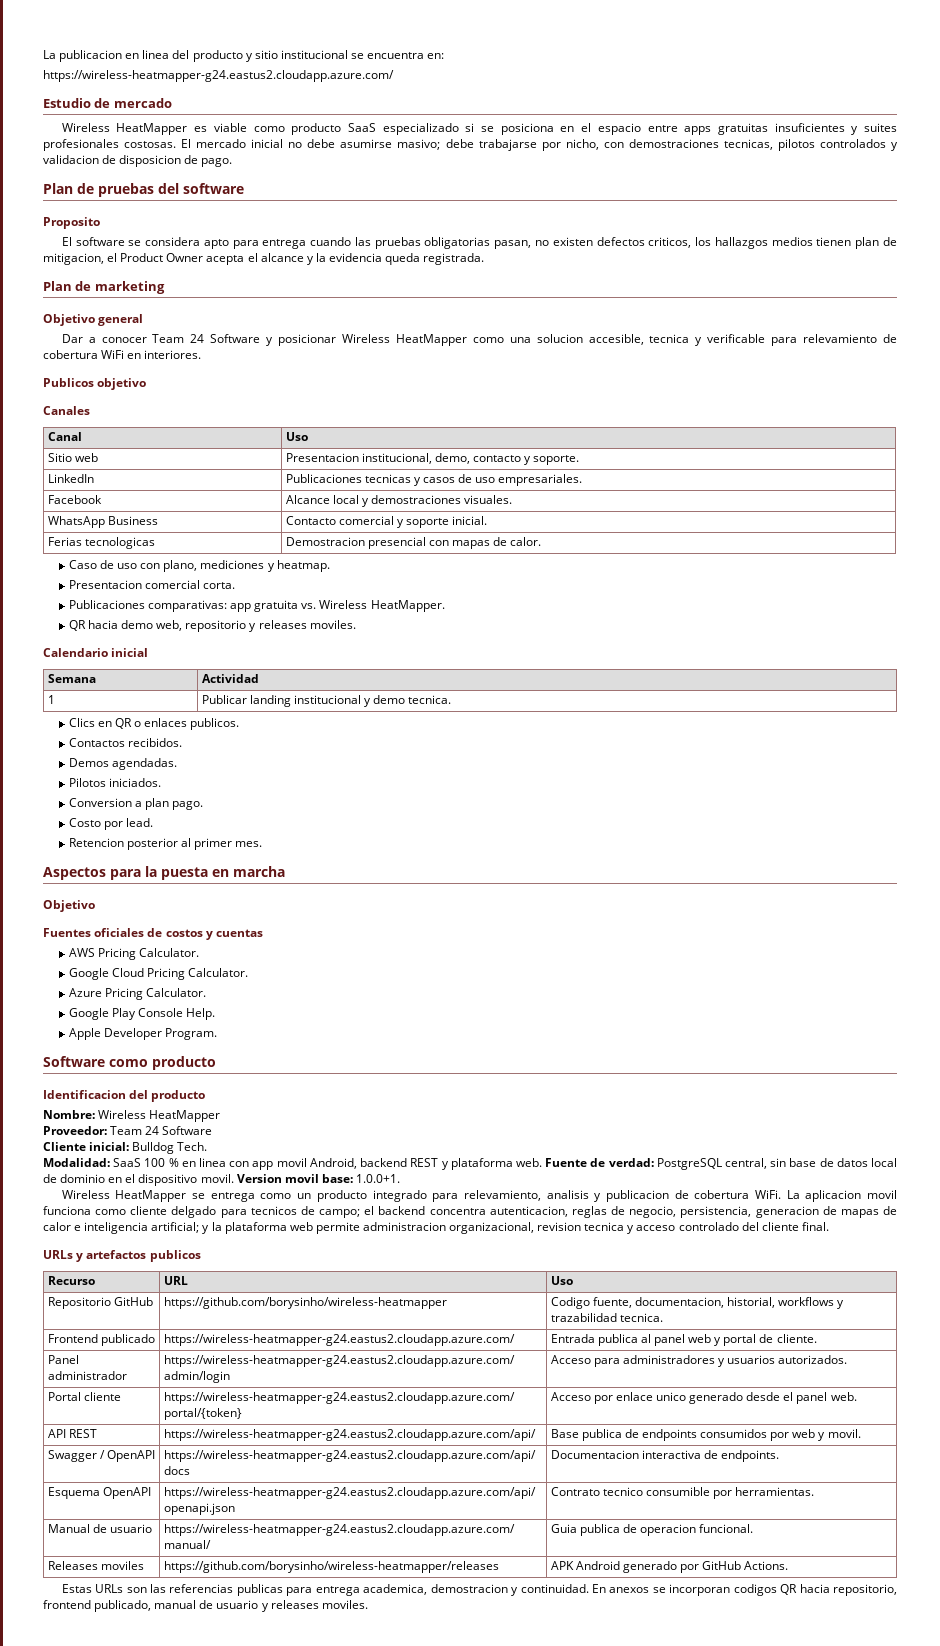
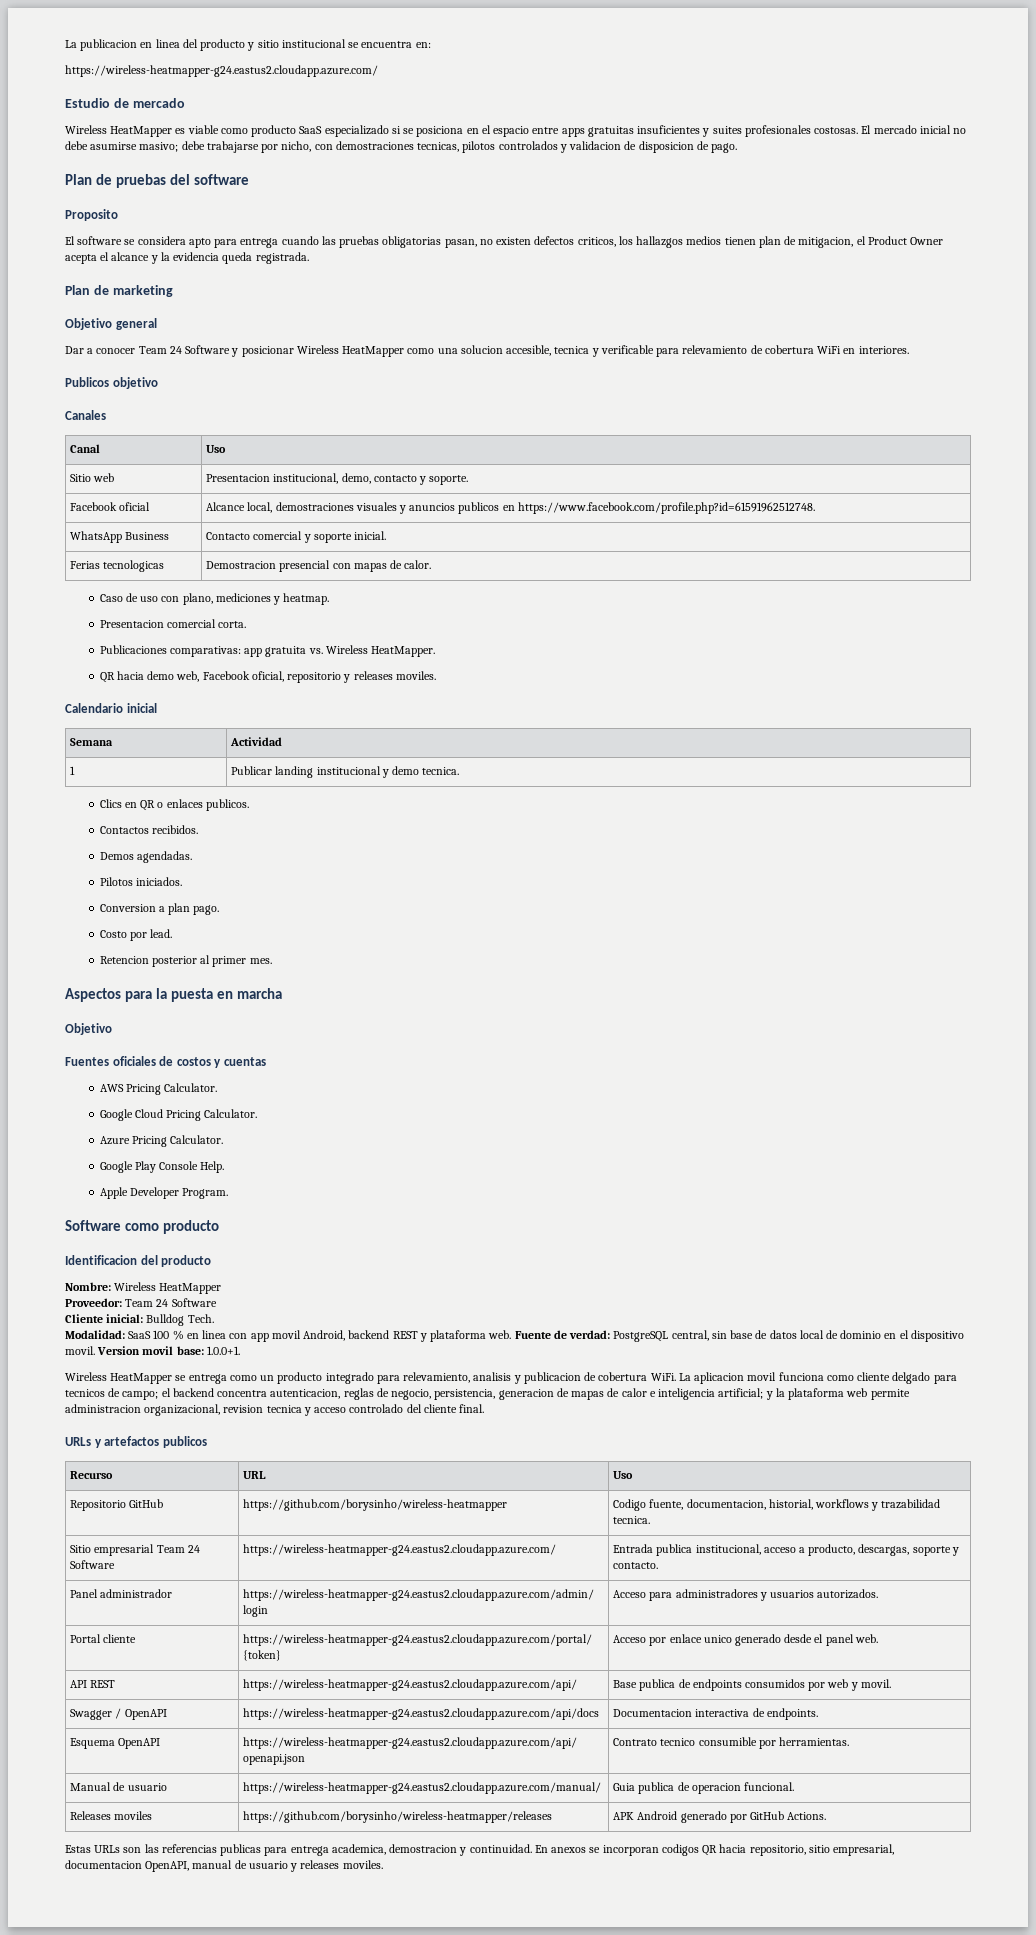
[47,474,94,483] [285,474,583,486] [47,495,102,504] // LinkedIn | Publicaciones tecnicas y casos de uso empresariales. // Facebook -> [70,502,151,511] // Facebook oficial
[332,495,513,507] local y demostraciones visuales. -> [247,502,815,514] local, demostraciones visuales y anuncios publicos en https://www.facebook.com/profile.php?id=61591962512748.
(183, 625) none -> [202,671,284,682] Facebook oficial,
[47,1334,155,1346] [163,1334,515,1346] [550,1334,817,1346] Frontend publicado | https://wireless-heatmapper-g24.eastus2.cloudapp.azure.com/ | Entrada publica al panel web y portal de cliente. -> [70,1544,200,1556] [70,1560,116,1569] [243,1544,557,1556] [613,1544,959,1556] [613,1562,659,1569] Sitio empresarial Team 24 Software | https://wireless-heatmapper-g24.eastus2.cloudapp.azure.com/ | Entrada publica institucional, acceso a producto, descargas, soporte y contacto.
[43,1600,152,1612] frontend publicado, -> [808,1844,895,1856] [65,1860,190,1872] sitio empresarial, documentacion OpenAPI,

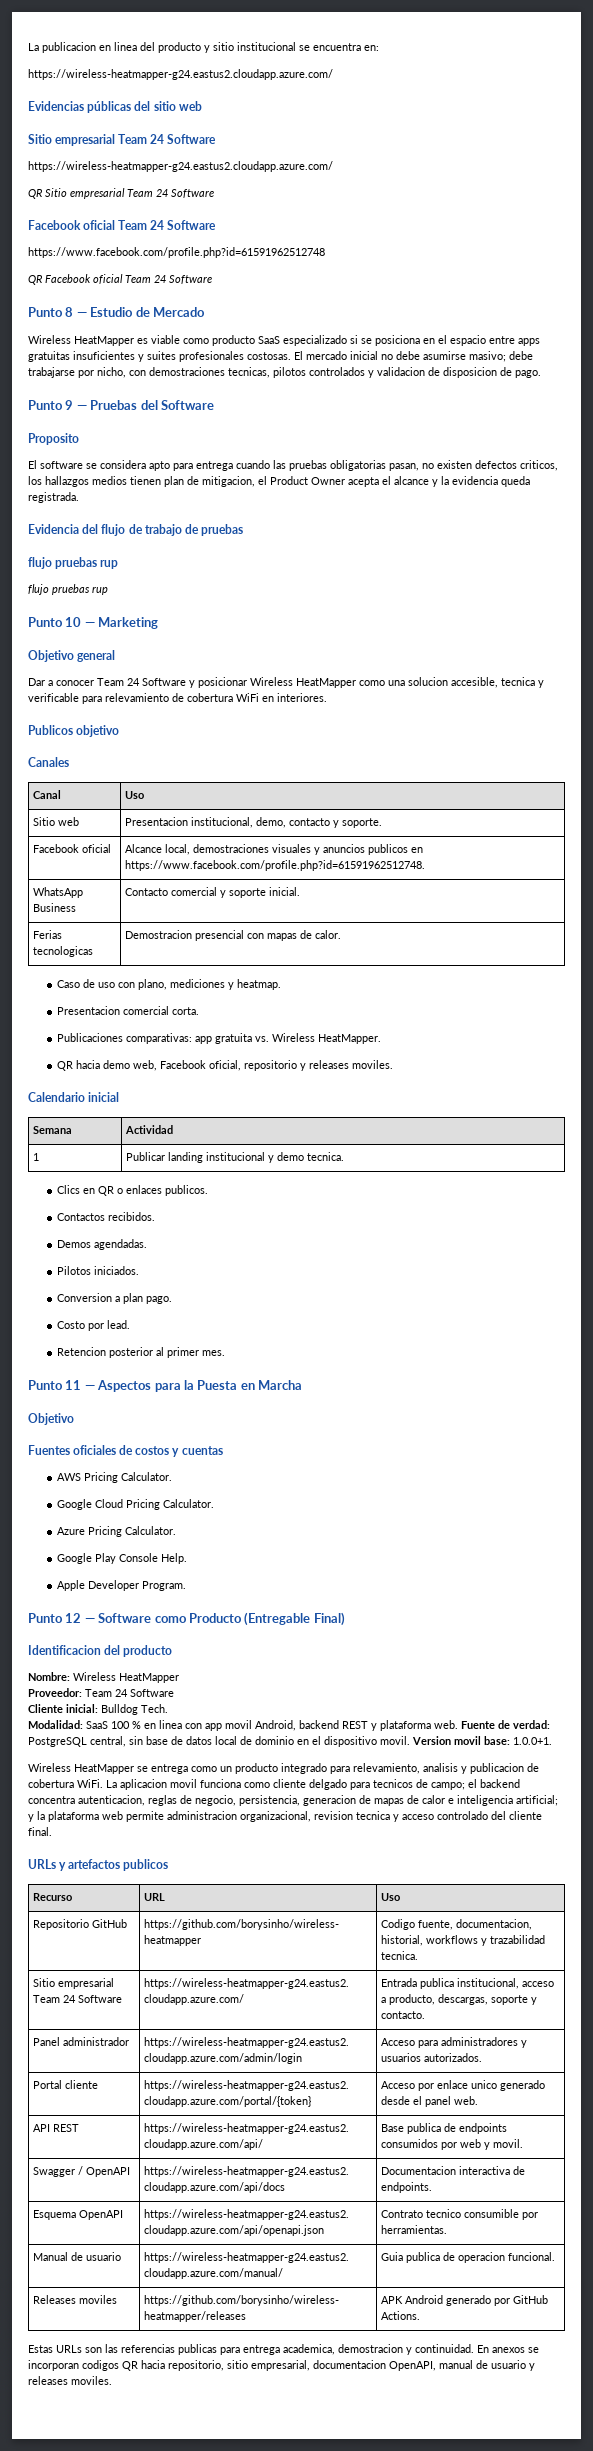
(378, 71) none -> [28,101,202,113] [28,134,217,146] [28,161,333,172] [28,188,214,199] [28,220,217,230] [28,247,325,258] [28,274,212,285] [28,307,87,317] Evidencias públicas del sitio web // Sitio empresarial Team 24 Software // https://wireless-heatmapper-g24.eastus2.cloudapp.azure.com/ // QR Sitio empresarial Team 24 Software // Facebook oficial Team 24 Software // https://www.facebook.com/profile.php?id=61591962512748 // QR Facebook oficial Team 24 Software // Punto 8 —
[132,98,185,108] mercado -> [152,307,205,317] Mercado
[65,174,249,188] Plan de pruebas del software -> [28,400,214,410] Punto 9 — Pruebas del Software
[65,285,173,297] Plan de marketing -> [28,524,244,536] [28,557,119,569] [28,584,108,595] [28,617,159,629] Evidencia del flujo de trabajo de pruebas // flujo pruebas rup // flujo pruebas rup // Punto 10 — Marketing
[65,988,282,1002] Aspectos para la puesta en marcha -> [28,1380,302,1392] Punto 11 — Aspectos para la Puesta en Marcha
[65,1220,219,1234] Software como producto -> [28,1612,345,1626] Punto 12 — Software como Producto (Entregable Final)

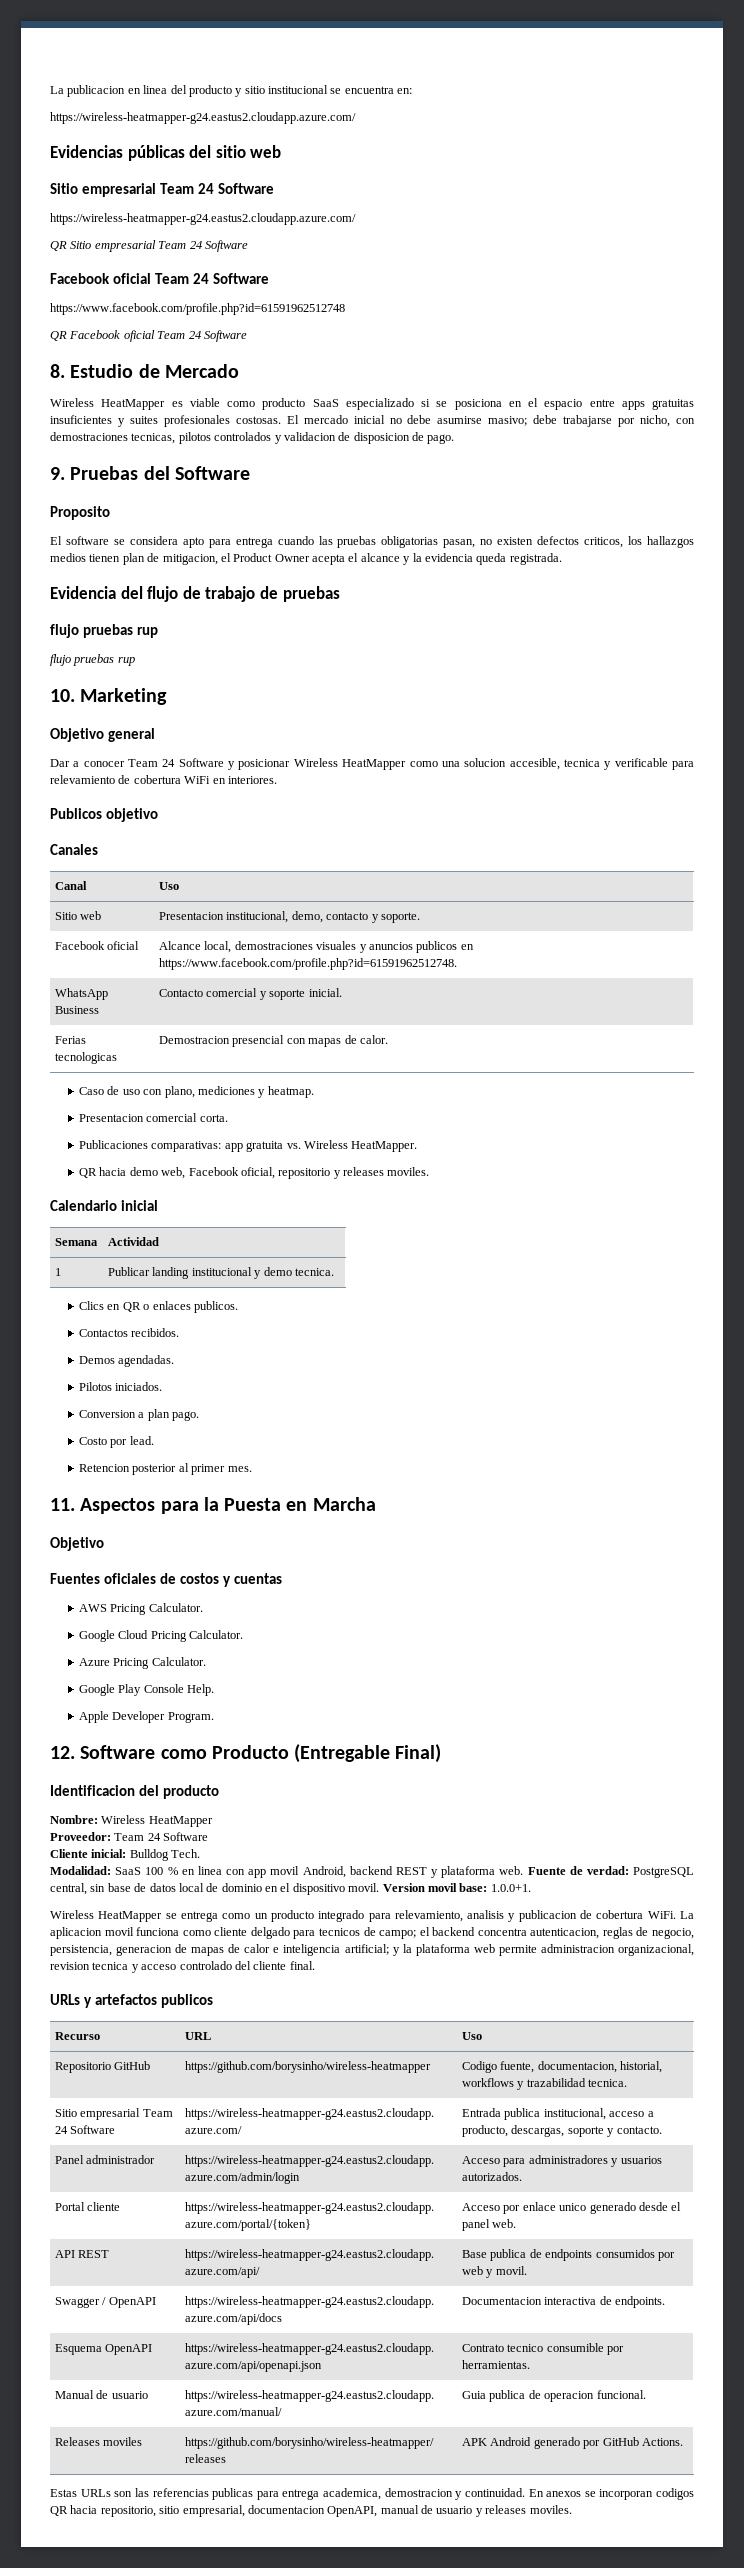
[28,307,87,317] Punto 8 — -> [50,364,65,378] 8.
[28,400,87,410] Punto 9 — -> [50,467,65,480] 9.
[28,617,95,627] Punto 10 — -> [50,689,75,702] 10.
[28,1380,95,1390] Punto 11 — -> [50,1498,75,1511] 11.
[28,1613,95,1623] Punto 12 — -> [50,1746,75,1759] 12.

